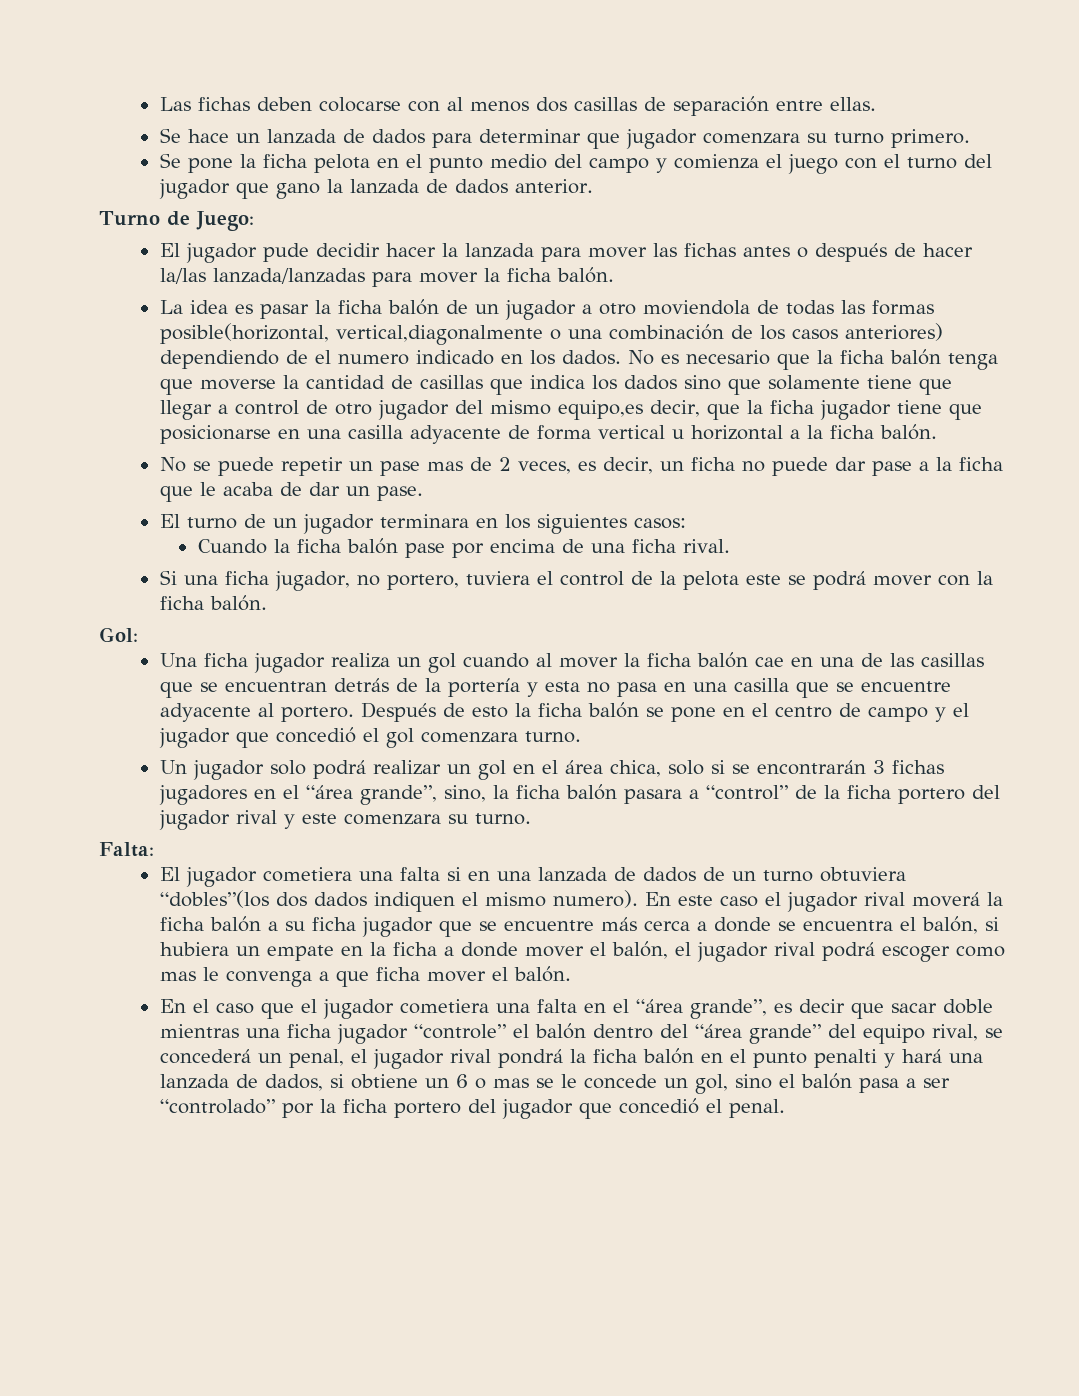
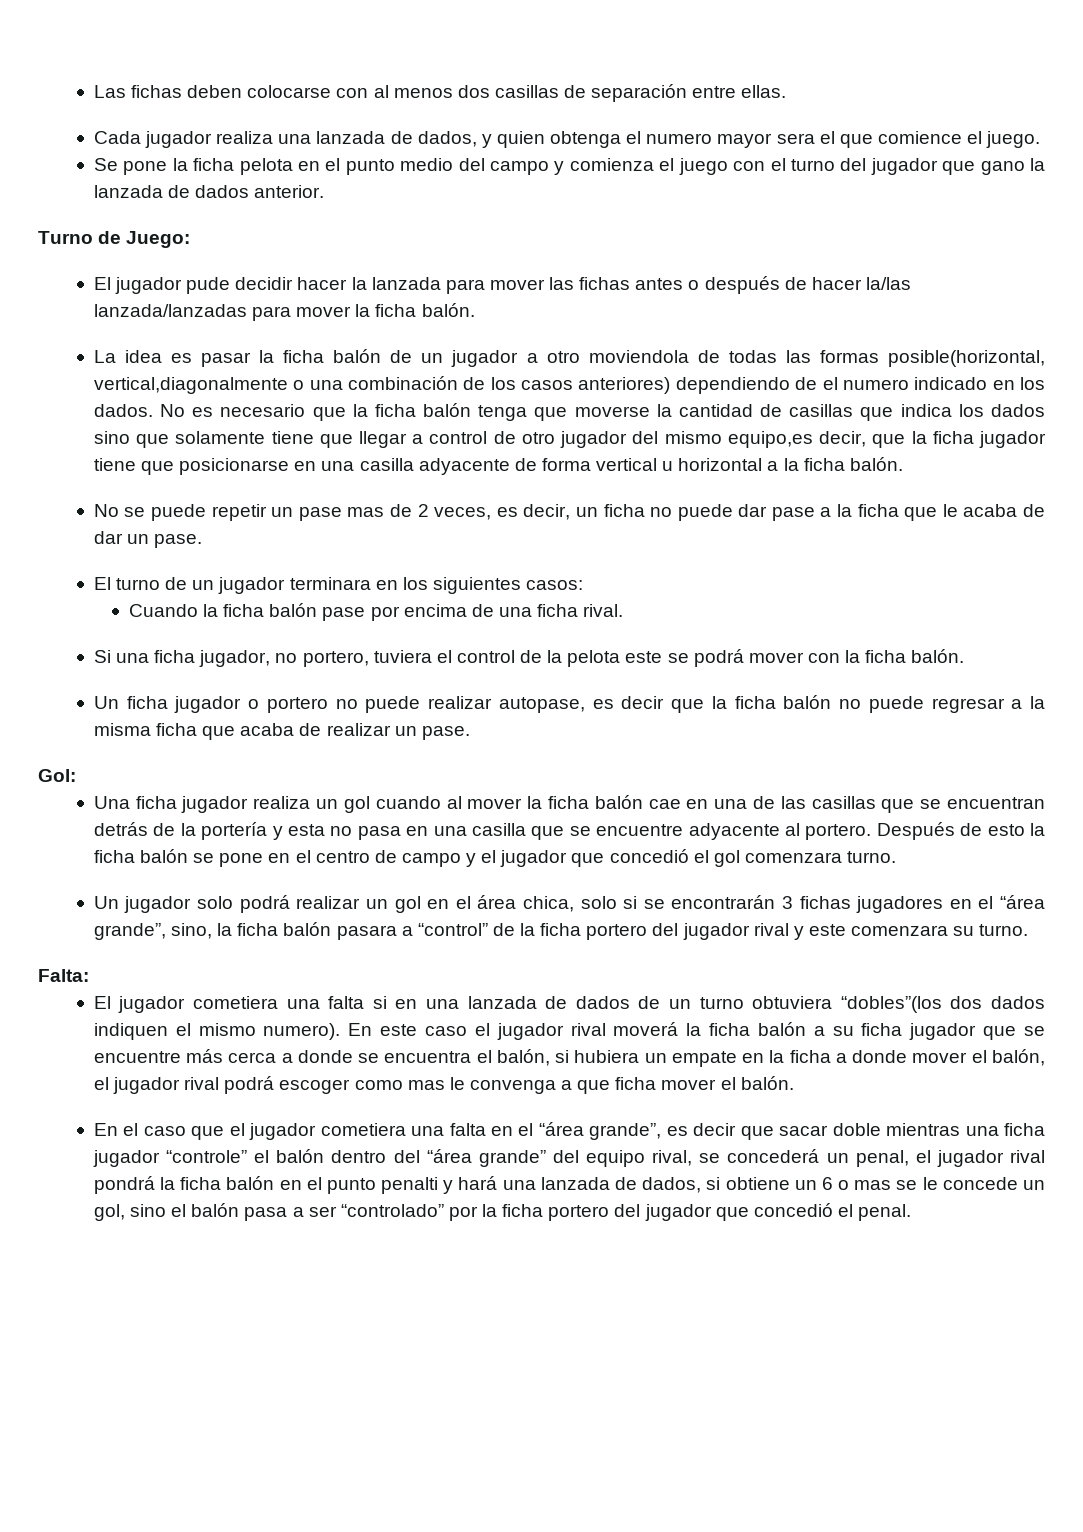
[159,128,970,149] Se hace un lanzada de dados para determinar que jugador comenzara su turno primero. -> [93,131,1041,148] Cada jugador realiza una lanzada de dados, y quien obtenga el numero mayor sera el que comience el juego.
(267, 603) none -> [93,695,1046,713] [93,723,470,740] // Un ficha jugador o portero no puede realizar autopase, es decir que la ficha balón no puede regresar a la misma ficha que acaba de realizar un pase.

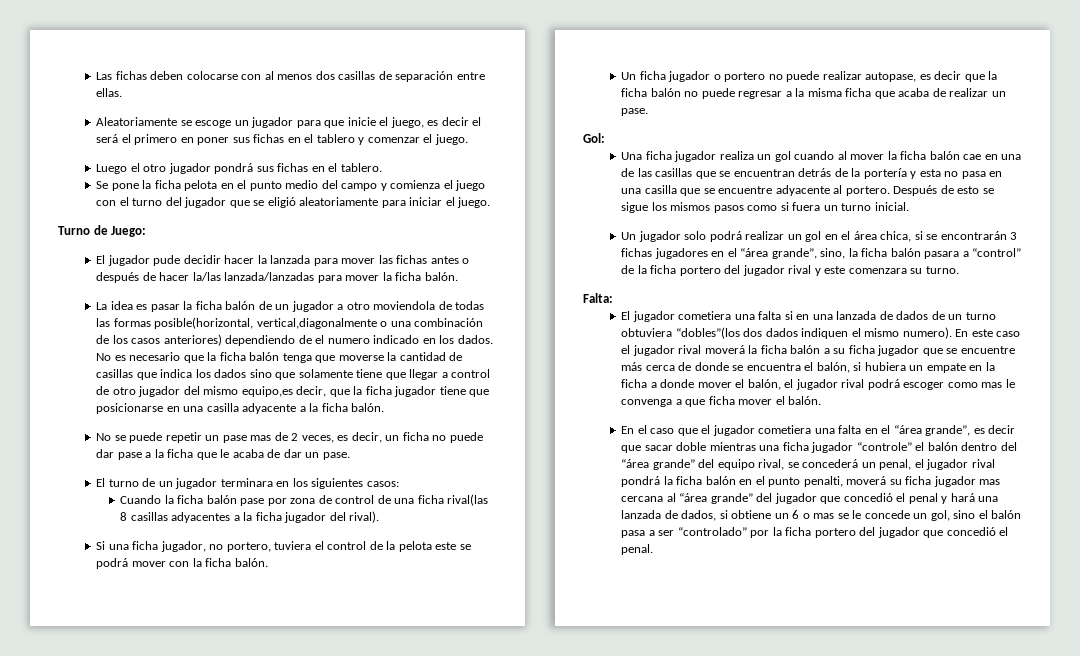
[93,131,1041,148] Cada jugador realiza una lanzada de dados, y quien obtenga el numero mayor sera el que comience el juego. -> [96,117,482,128] [96,134,468,145] [96,163,382,174] Aleatoriamente se escoge un jugador para que inicie el juego, es decir el será el primero en poner sus fichas en el tablero y comenzar el juego. // Luego el otro jugador pondrá sus fichas en el tablero.
[980,158,1045,175] [93,185,325,198] gano la lanzada de dados anterior. -> [253,197,491,208] se eligió aleatoriamente para iniciar el juego.
[514,458,763,471] de forma vertical u horizontal -> (297, 408) none
[403,604,624,617] encima de una ficha rival. -> [290,494,489,506] [120,511,380,523] zona de control de una ficha rival(las 8 casillas adyacentes a la ficha jugador del rival).
[1030,823,1046,836] [93,849,897,867] la ficha balón se pone en el centro de campo y el jugador que concedió el gol comenzara turno. -> [982,188,994,194] [621,202,909,213] se sigue los mismos pasos como si fuera un turno inicial.
[580,896,617,909] solo -> (912, 236) none
[281,1053,293,1063] a -> [678,362,692,371] de
[381,1177,439,1194] penalti -> [803,476,1001,487] [621,493,938,504] penalti, moverá su ficha jugador mas cercana al “área grande” del jugador que concedió el penal

